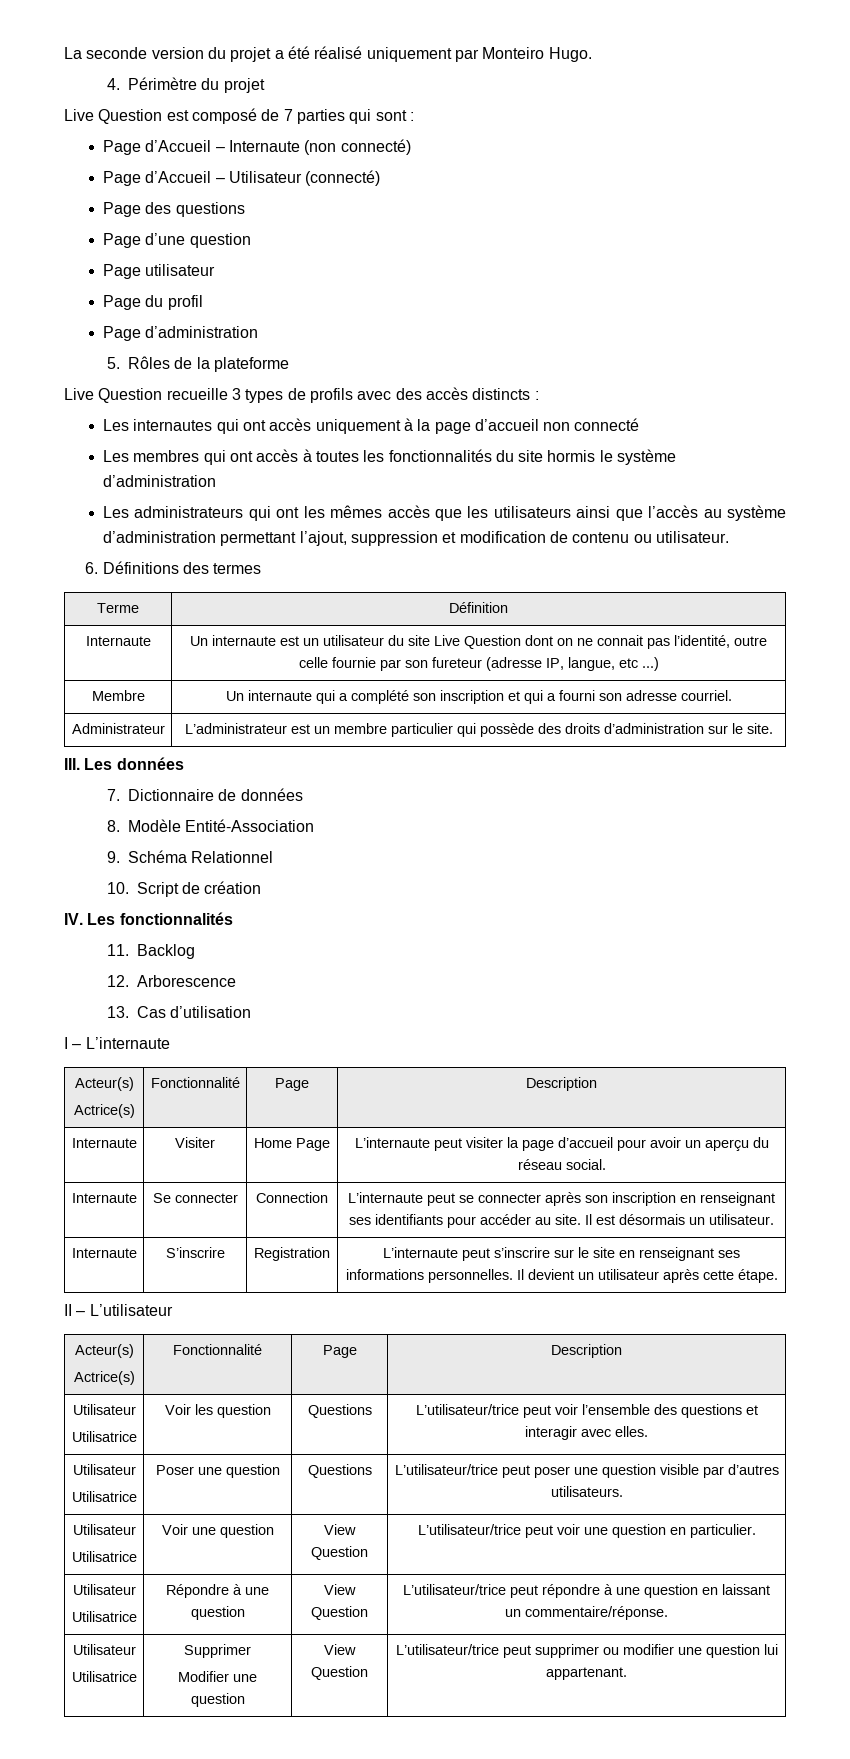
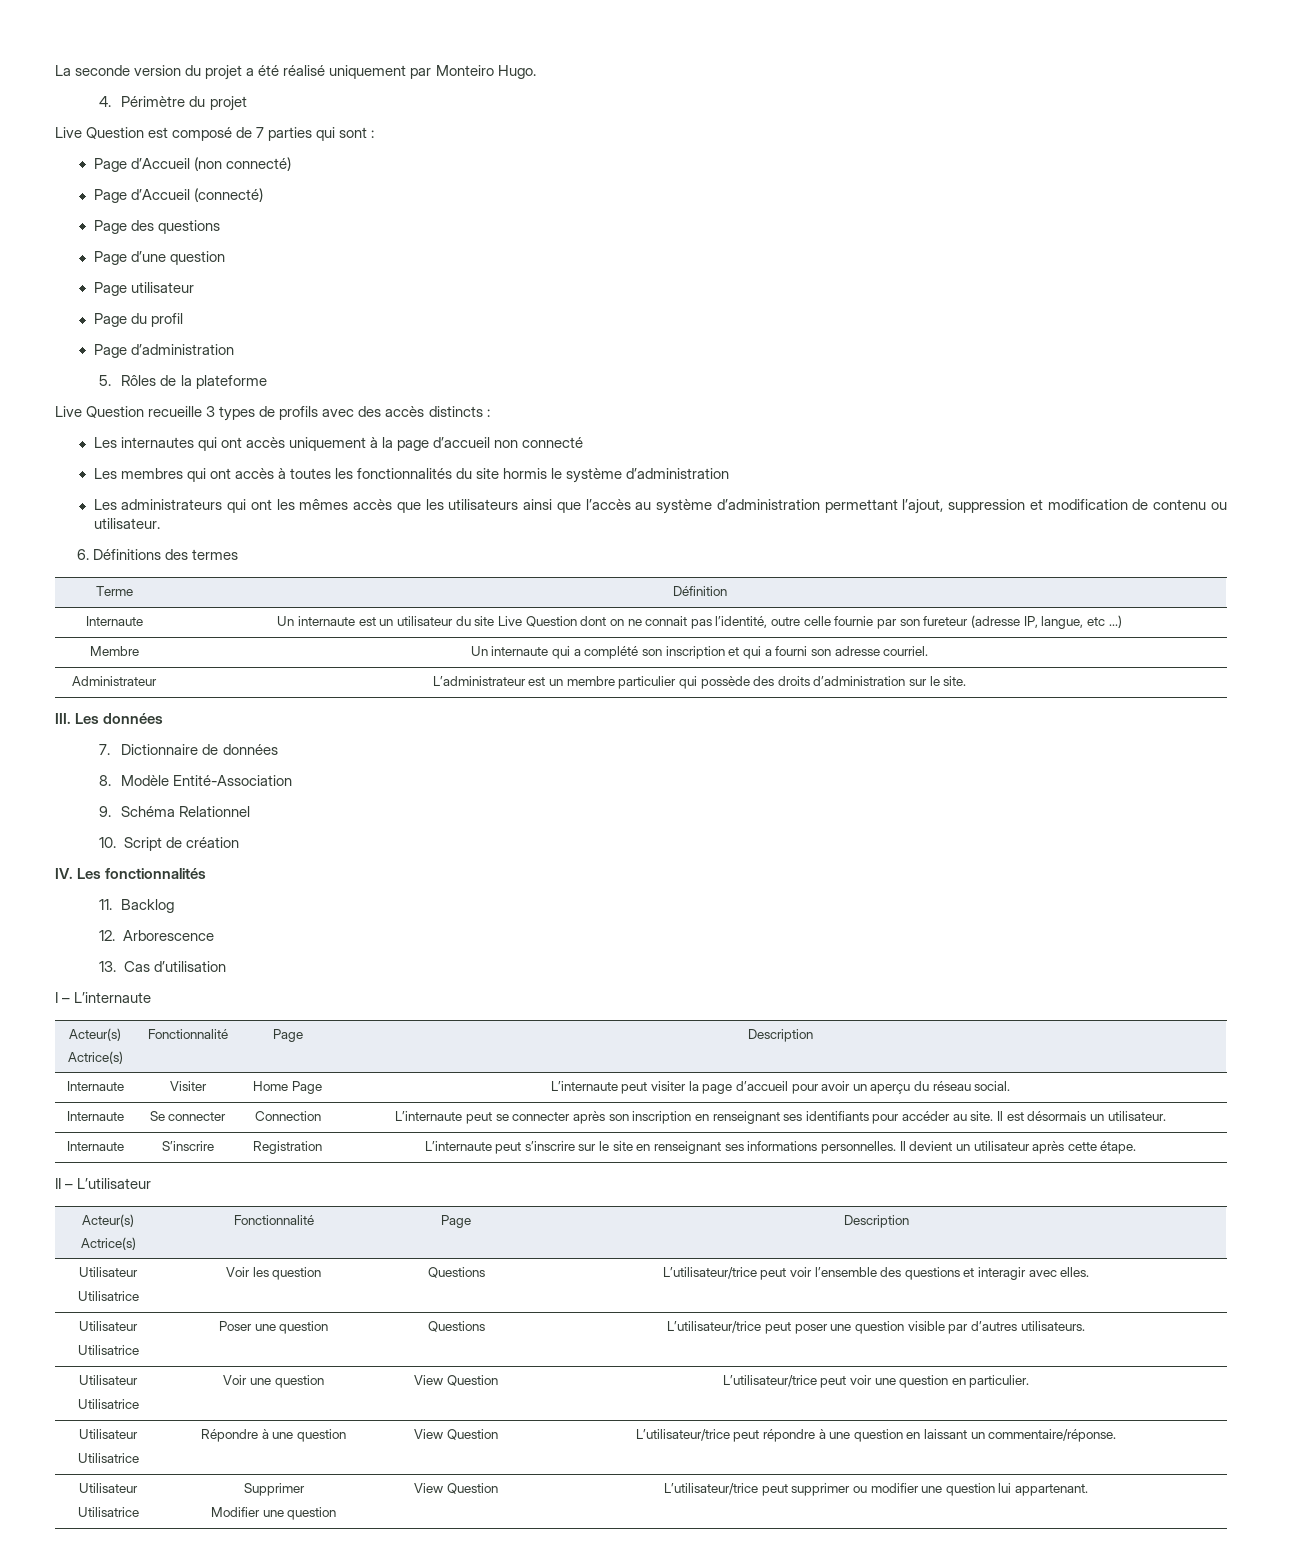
[215,140,300,152] – Internaute -> (190, 163) none
[215,171,302,183] – Utilisateur -> (190, 194) none

